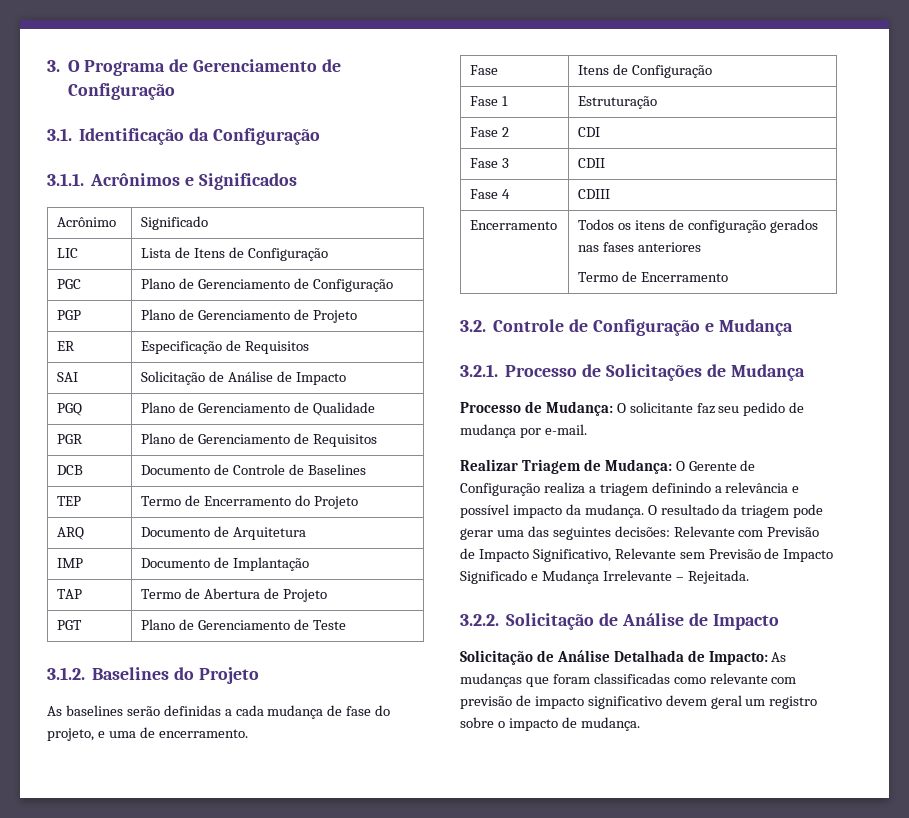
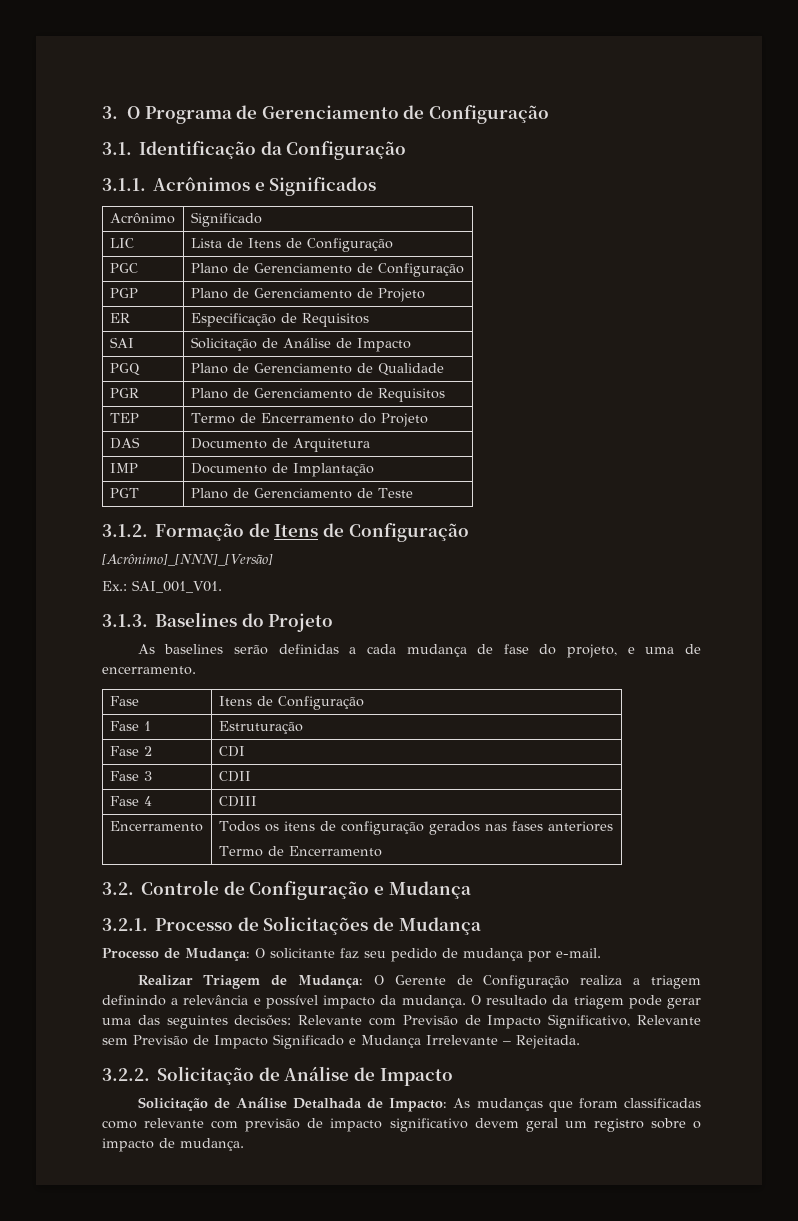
[57,465,84,475] [141,464,367,475] // DCB | Documento de Controle de Baselines -> (445, 395) none
[57,527,85,540] ARQ -> [109,437,140,449] DAS
[57,589,83,599] [141,588,328,602] // TAP | Termo de Abertura de Projeto -> (374, 470) none
(85, 673) none -> [155,523,469,542] [102,554,273,566] [102,580,222,593] [102,614,148,627] Formação de Itens de Configuração // [Acrônimo]_[NNN]_[Versão] // Ex.: SAI_001_V01. // 3.1.3.

